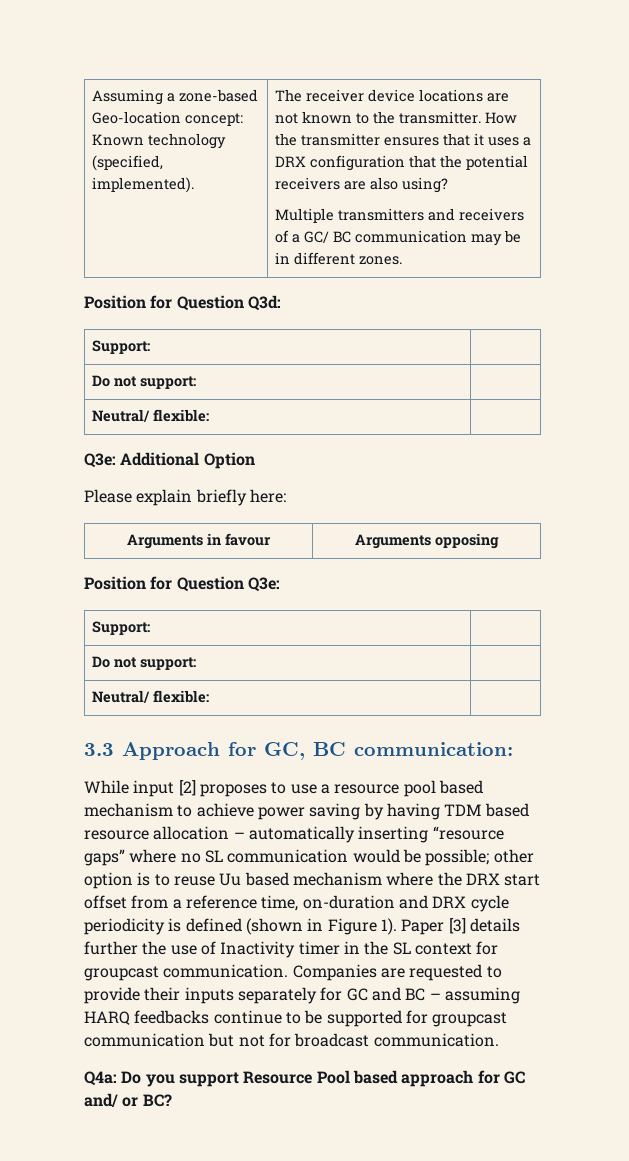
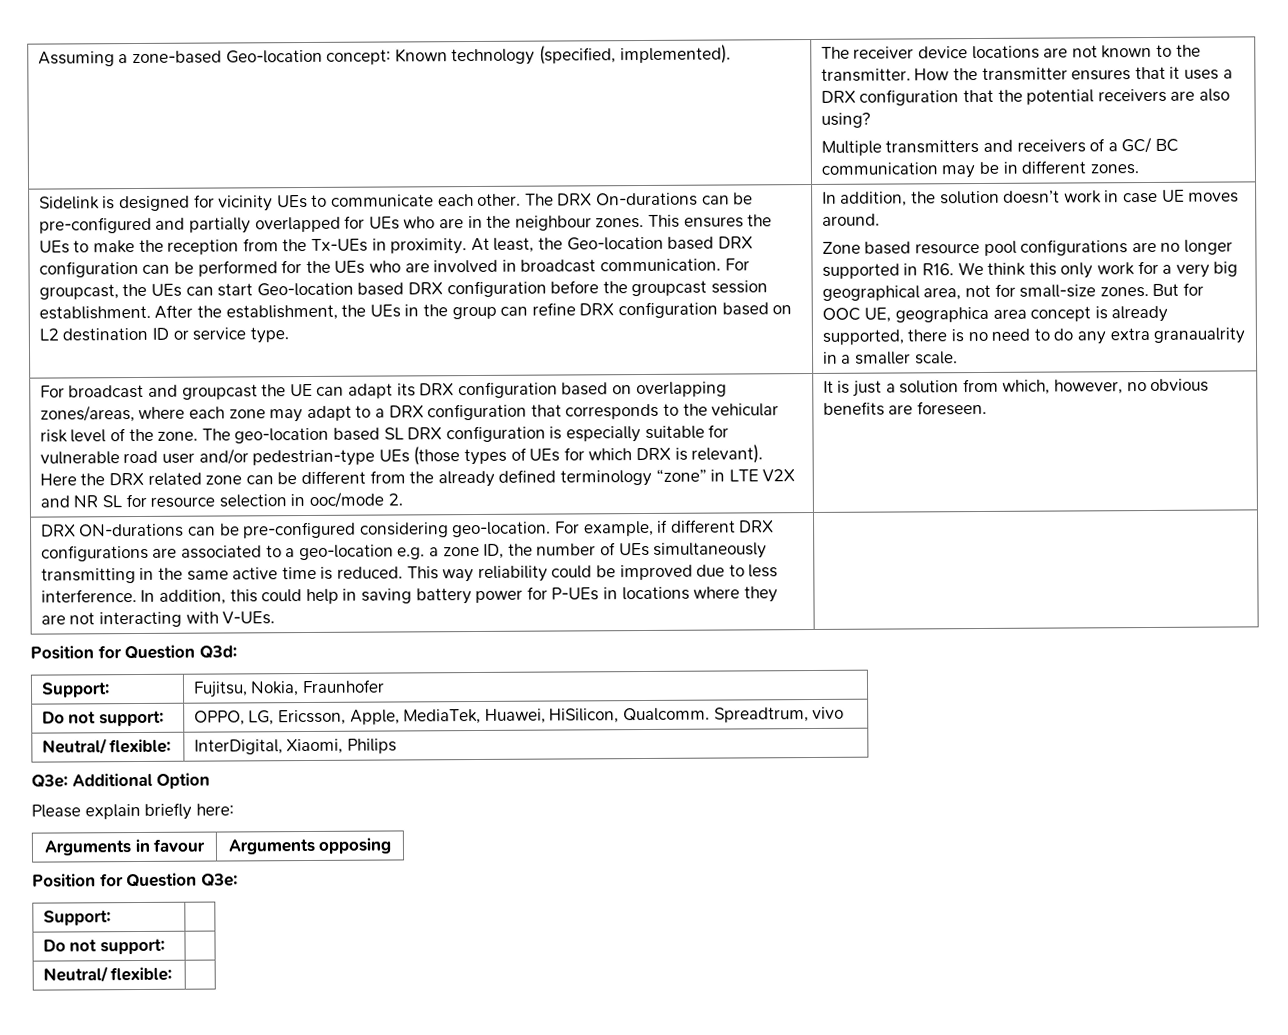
(403, 260) none -> [38,192,754,212] [38,214,773,234] [38,236,753,255] [38,258,750,278] [38,280,768,300] [38,301,793,321] [38,327,289,344] [821,189,1240,207] [821,213,880,226] [821,239,1233,256] [821,260,1239,279] [821,282,1204,301] [821,305,1169,323] [821,327,1246,345] [822,351,958,365] [39,381,727,400] [39,403,780,423] [39,424,730,444] [39,444,764,467] [39,468,796,488] [39,491,403,508] [822,378,1210,397] [822,400,988,416] [40,519,775,539] [40,542,768,562] [40,564,779,584] [40,586,778,605] [40,611,276,628] // Sidelink is designed for vicinity UEs to communicate each other. The DRX On-durations can be pre-configured and partially overlapped for UEs who are in the neighbour zones. This ensures the UEs to make the reception from the Tx-UEs in proximity. At least, the Geo-location based DRX configuration can be performed for the UEs who are involved in broadcast communication. For groupcast, the UEs can start Geo-location based DRX configuration before the groupcast session establishment. After the establishment, the UEs in the group can refine DRX configuration based on L2 destination ID or service type. | In addition, the solution doesn’t work in case UE moves around. // Zone based resource pool configurations are no longer supported in R16. We think this only work for a very big geographical area, not for small-size zones. But for OOC UE, geographica area concept is already supported, there is no need to do any extra granaualrity in a smaller scale. // For broadcast and groupcast the UE can adapt its DRX configuration based on overlapping zones/areas, where each zone may adapt to a DRX configuration that corresponds to the vehicular risk level of the zone. The geo-location based SL DRX configuration is especially suitable for vulnerable road user and/or pedestrian-type UEs (those types of UEs for which DRX is relevant). Here the DRX related zone can be different from the already defined terminology “zone” in LTE V2X and NR SL for resource selection in ooc/mode 2. | It is just a solution from which, however, no obvious benefits are foreseen. // DRX ON-durations can be pre-configured considering geo-location. For example, if different DRX configurations are associated to a geo-location e.g. a zone ID, the number of UEs simultaneously transmitting in the same active time is reduced. This way reliability could be improved due to less interference. In addition, this could help in saving battery power for P-UEs in locations where they are not interacting with V-UEs. |
[92,375,197,389] [92,409,210,422] // Do not support: | // Neutral/ flexible: | -> [192,679,386,698] [41,710,165,727] [193,706,845,726] [41,738,172,755] [193,738,398,755] Fujitsu, Nokia, Fraunhofer // Do not support: | OPPO, LG, Ericsson, Apple, MediaTek, Huawei, HiSilicon, Qualcomm. Spreadtrum, vivo // Neutral/ flexible: | InterDigital, Xiaomi, Philips
[84,742,513,760] [84,780,483,797] [84,803,529,820] [84,826,504,843] [84,849,534,866] [84,872,541,889] [84,895,509,912] [84,918,520,935] [84,941,499,958] [84,964,502,981] [84,987,520,1004] [84,1010,508,1027] [84,1033,499,1047] [84,1070,525,1087] [84,1093,172,1107] // 3.3 Approach for GC, BC communication: // While input [2] proposes to use a resource pool based mechanism to achieve power saving by having TDM based resource allocation – automatically inserting “resource gaps” where no SL communication would be possible; other option is to reuse Uu based mechanism where the DRX start offset from a reference time, on-duration and DRX cycle periodicity is defined (shown in Figure 1). Paper [3] details further the use of Inactivity timer in the SL context for groupcast communication. Companies are requested to provide their inputs separately for GC and BC – assuming HARQ feedbacks continue to be supported for groupcast communication but not for broadcast communication. // Q4a: Do you support Resource Pool based approach for GC and/ or BC? -> (173, 974) none

